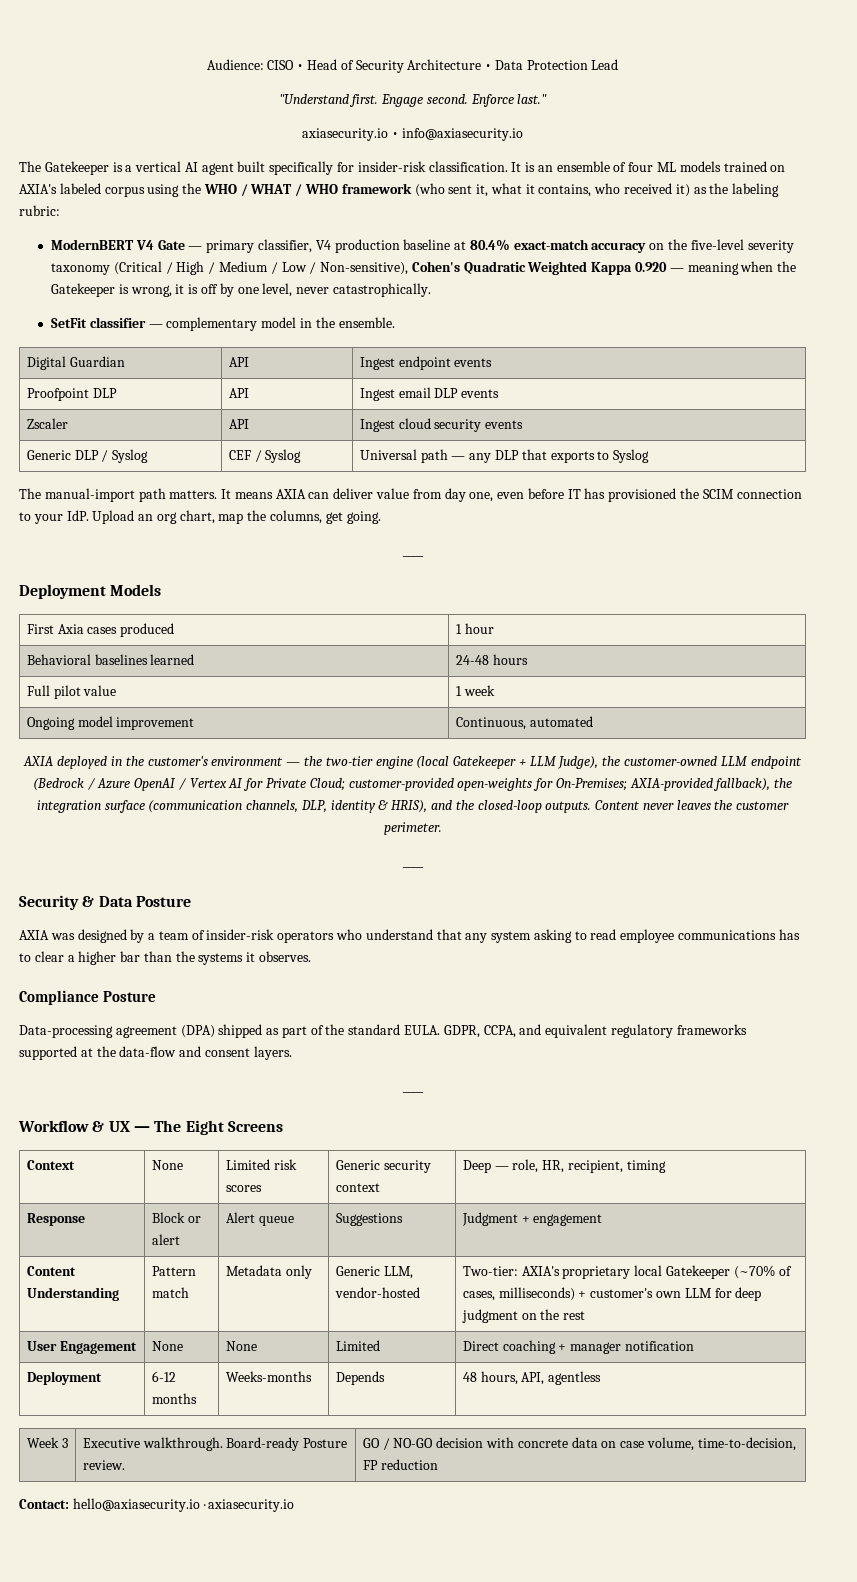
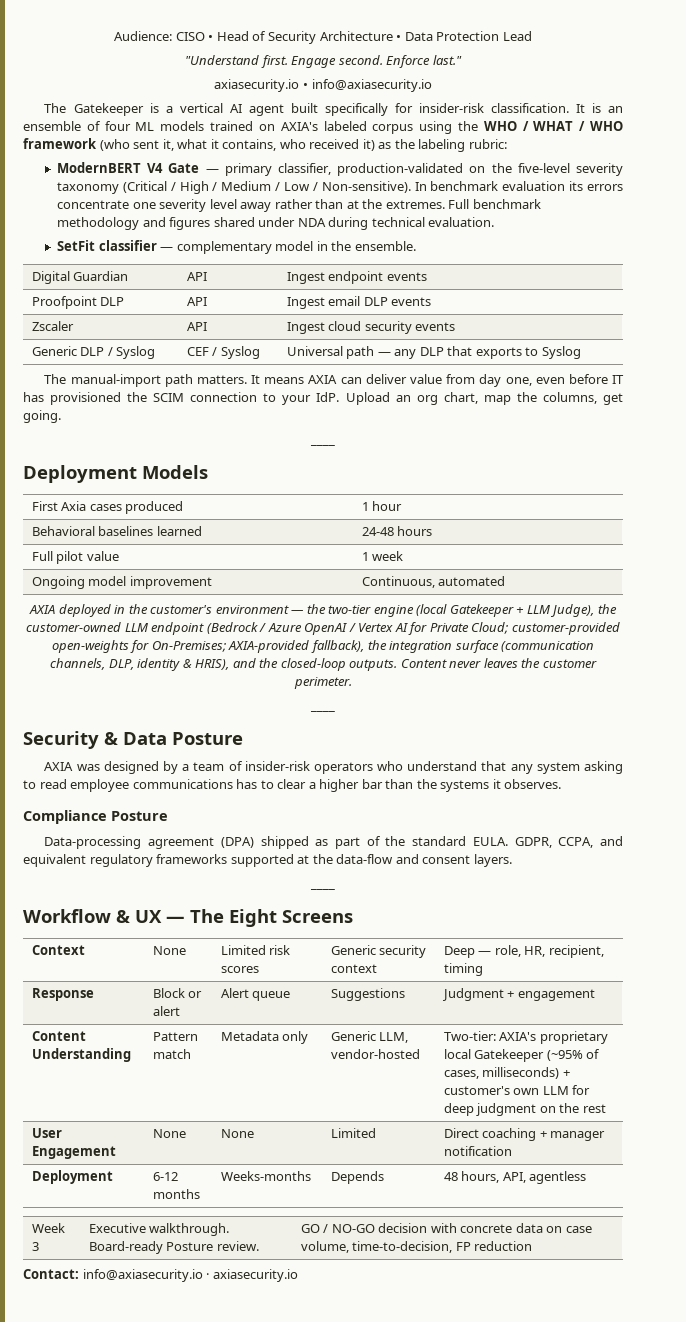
[315,239,647,253] V4 production baseline at 80.4% exact-match accuracy -> [337,163,464,176] production-validated
[320,261,797,275] [51,283,431,297] Non-sensitive), Cohen's Quadratic Weighted Kappa 0.920 — meaning when the Gatekeeper is wrong, it is off by one level, never catastrophically. -> [321,181,623,193] [57,199,541,212] [57,217,495,230] Non-sensitive). In benchmark evaluation its errors concentrate one severity level away rather than at the extremes. Full benchmark methodology and figures shared under NDA during technical evaluation.
[733,1265,775,1279] (~70% -> [546,1050,583,1061] (~95%
[72,1498,200,1512] hello@axiasecurity.io -> [82,1269,203,1282] info@axiasecurity.io

